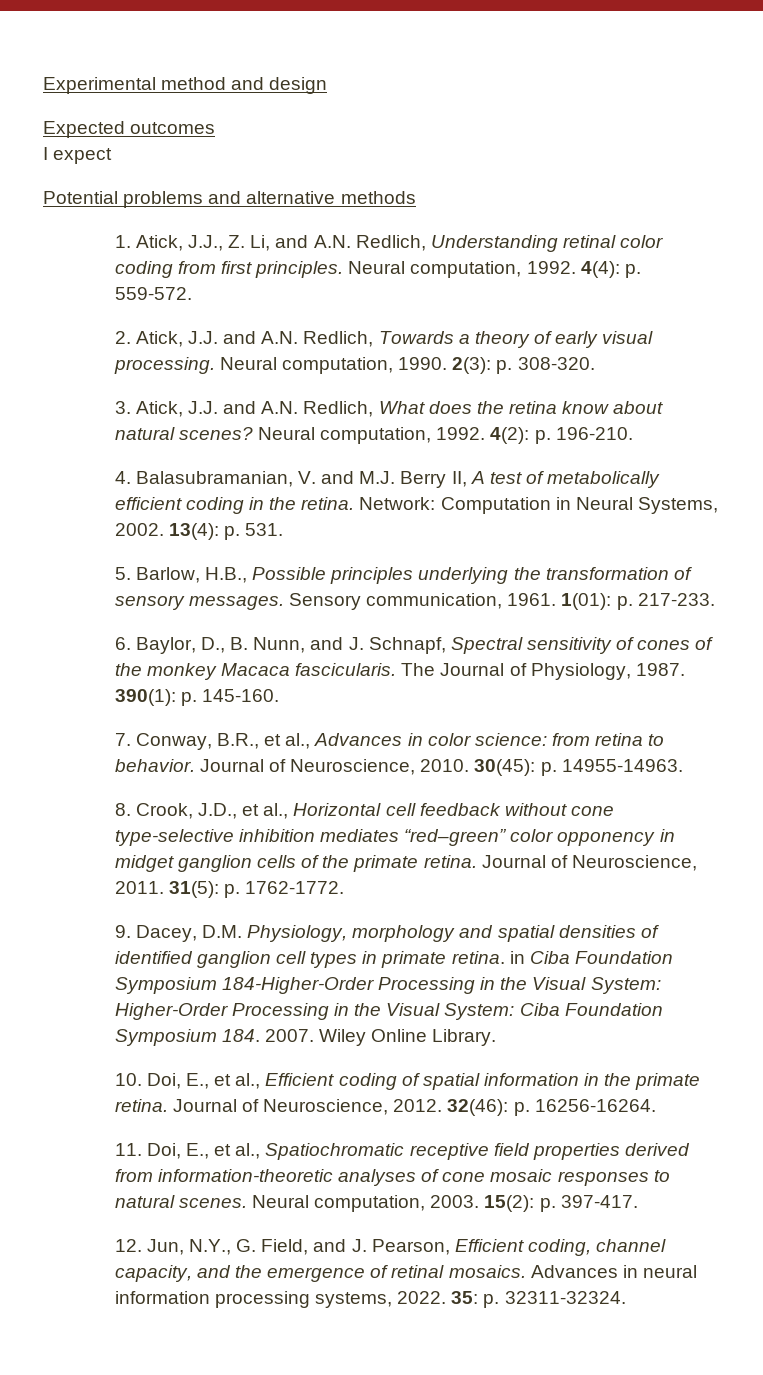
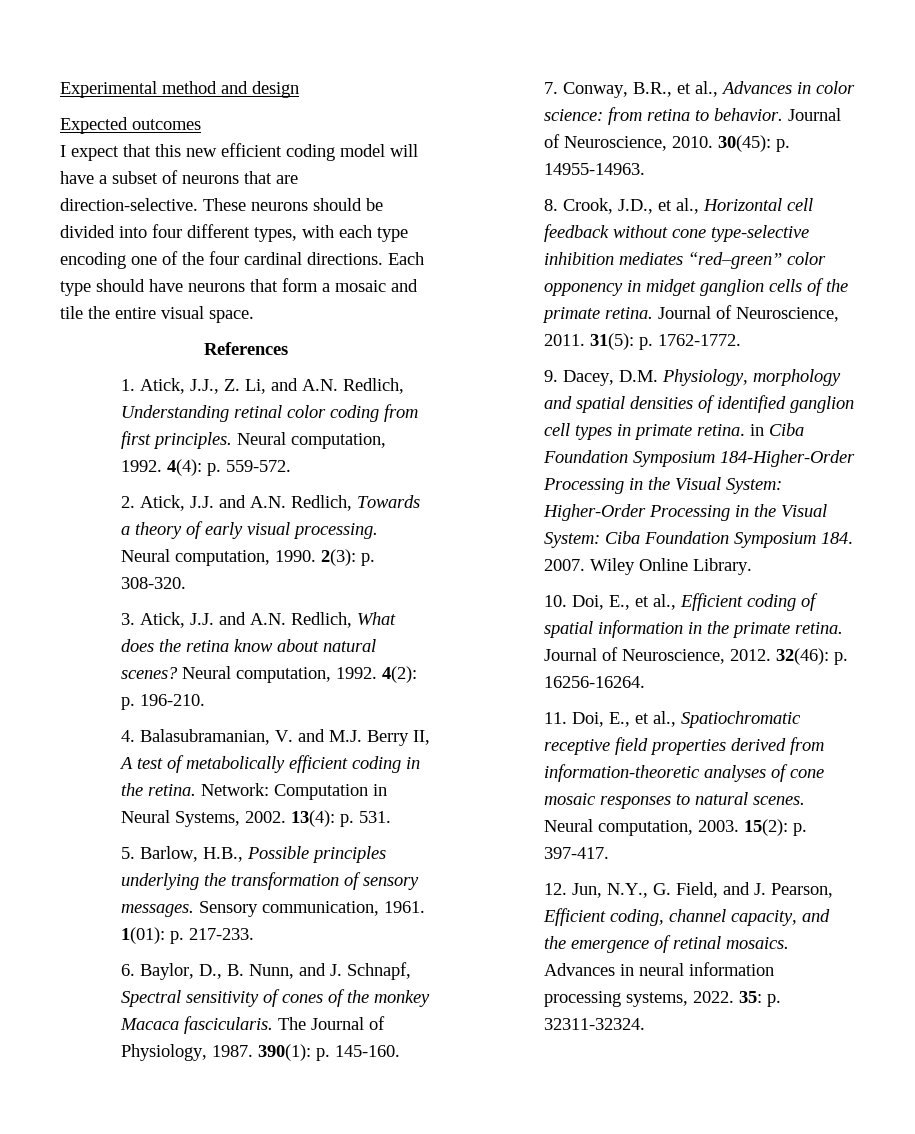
[43,191,416,208] // Potential problems and alternative methods -> [123,143,418,161] [60,170,298,184] [60,198,383,211] [60,224,408,242] [60,251,424,269] [60,278,418,296] [60,306,254,323] [204,342,288,355] that this new efficient coding model will have a subset of neurons that are direction-selective. These neurons should be divided into four different types, with each type encoding one of the four cardinal directions. Each type should have neurons that form a mosaic and tile the entire visual space. // References

